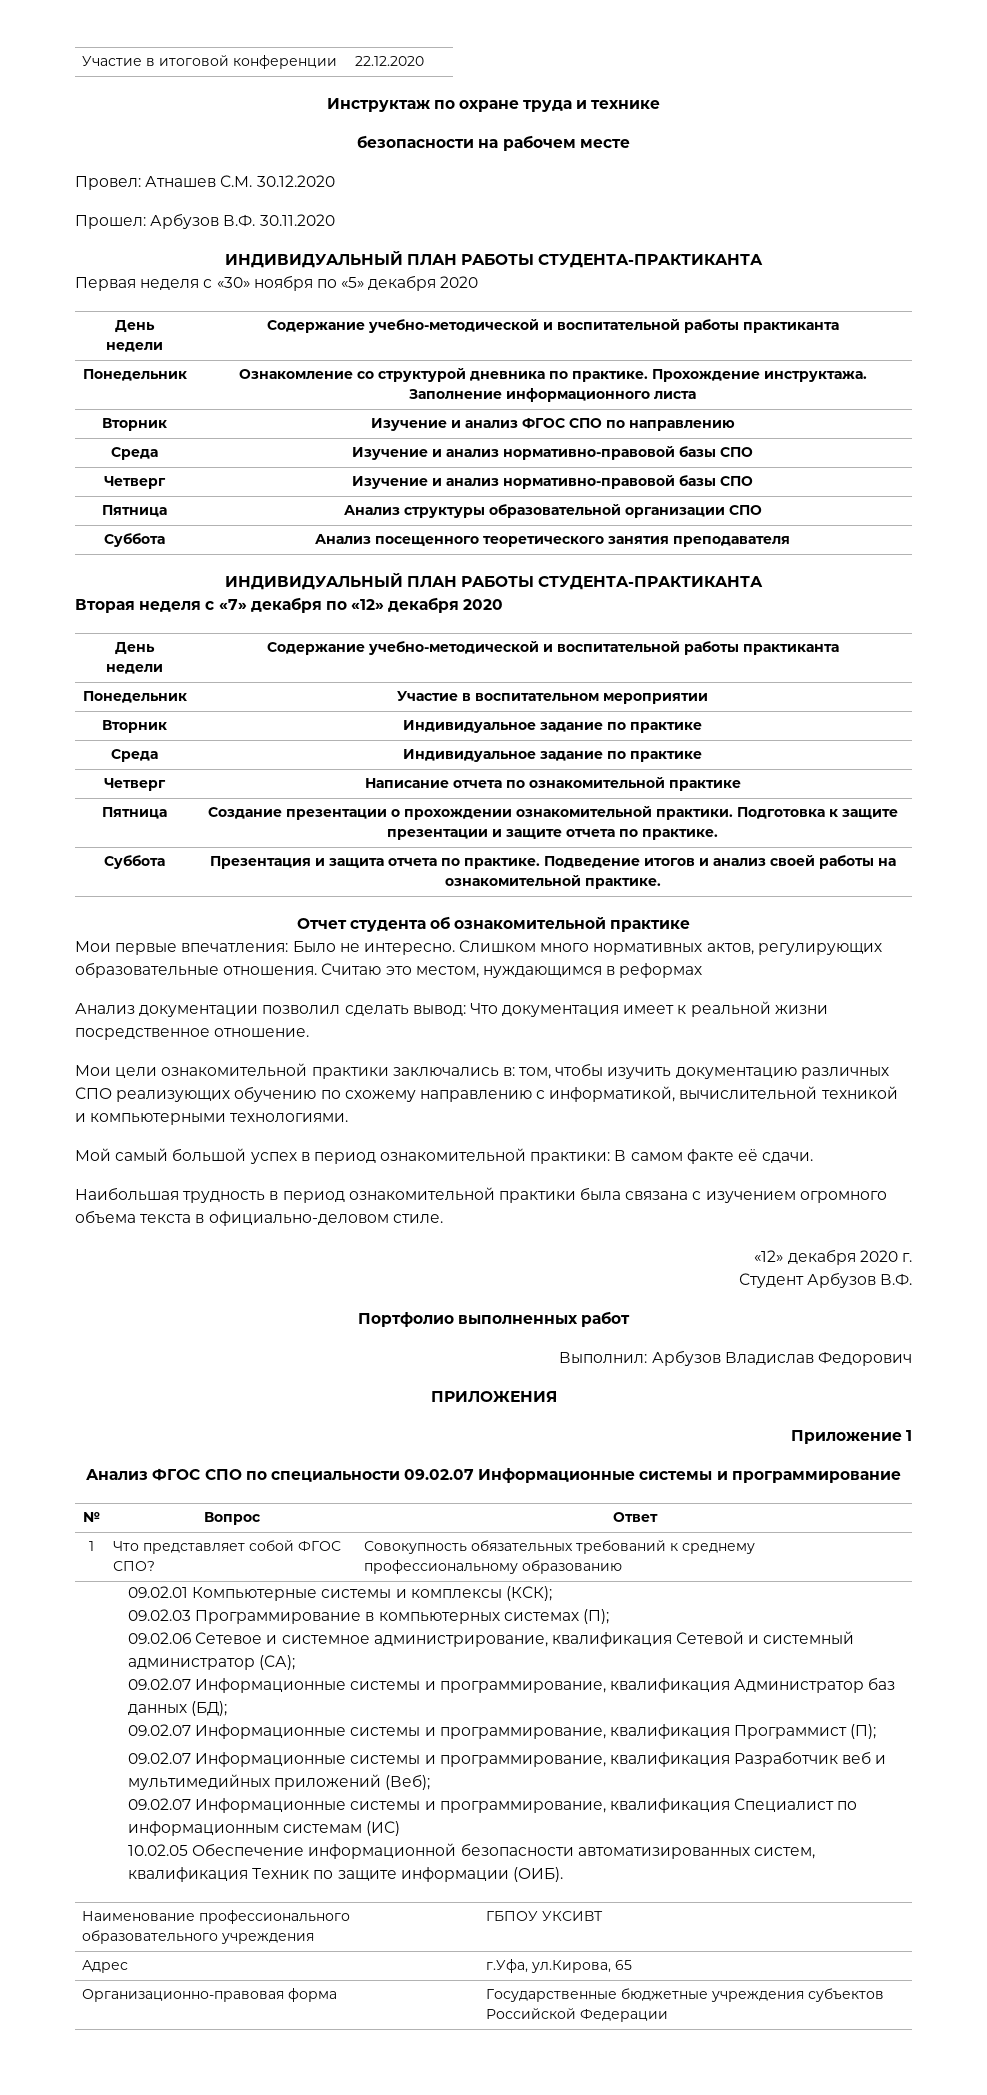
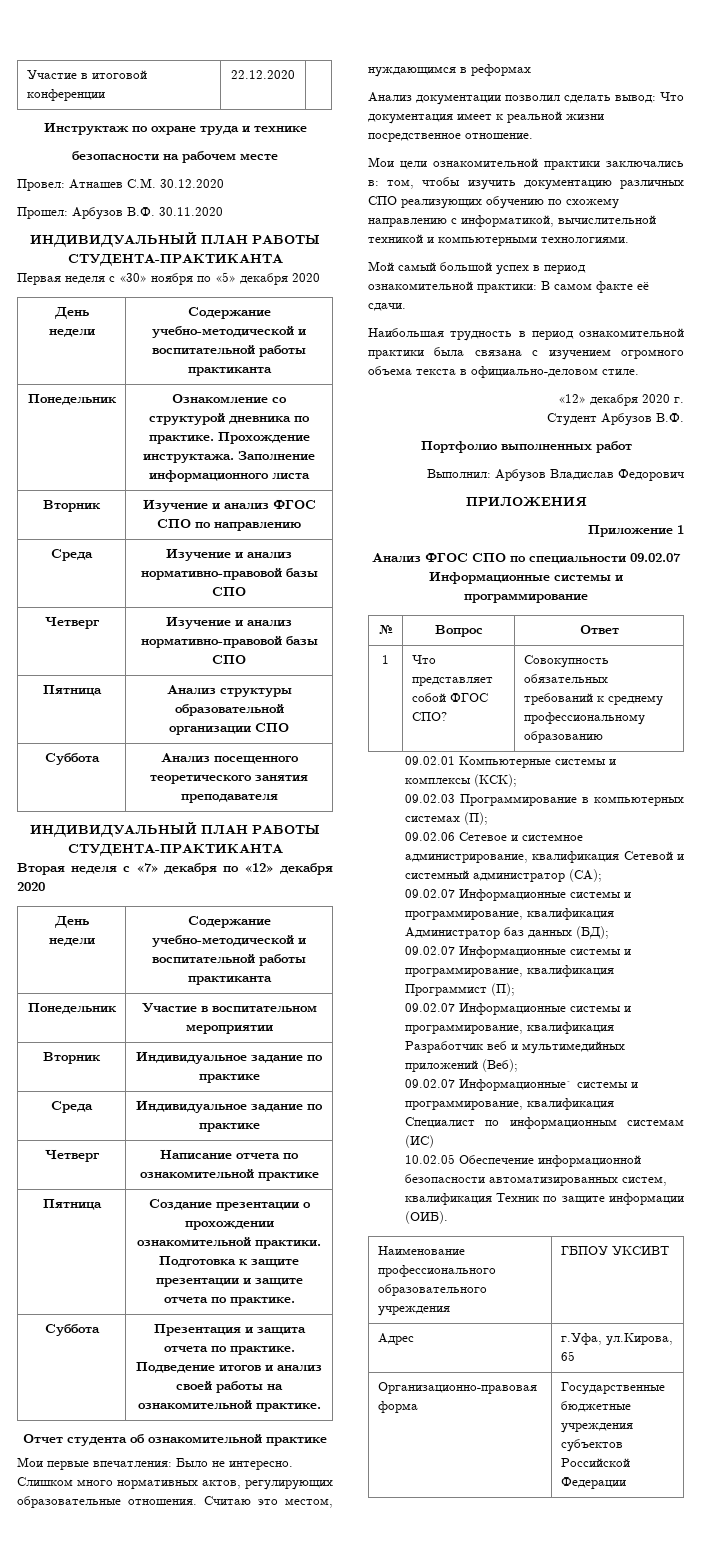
[195,1798,347,1813] Информационные -> [458,1079,573,1091] Информационные`

